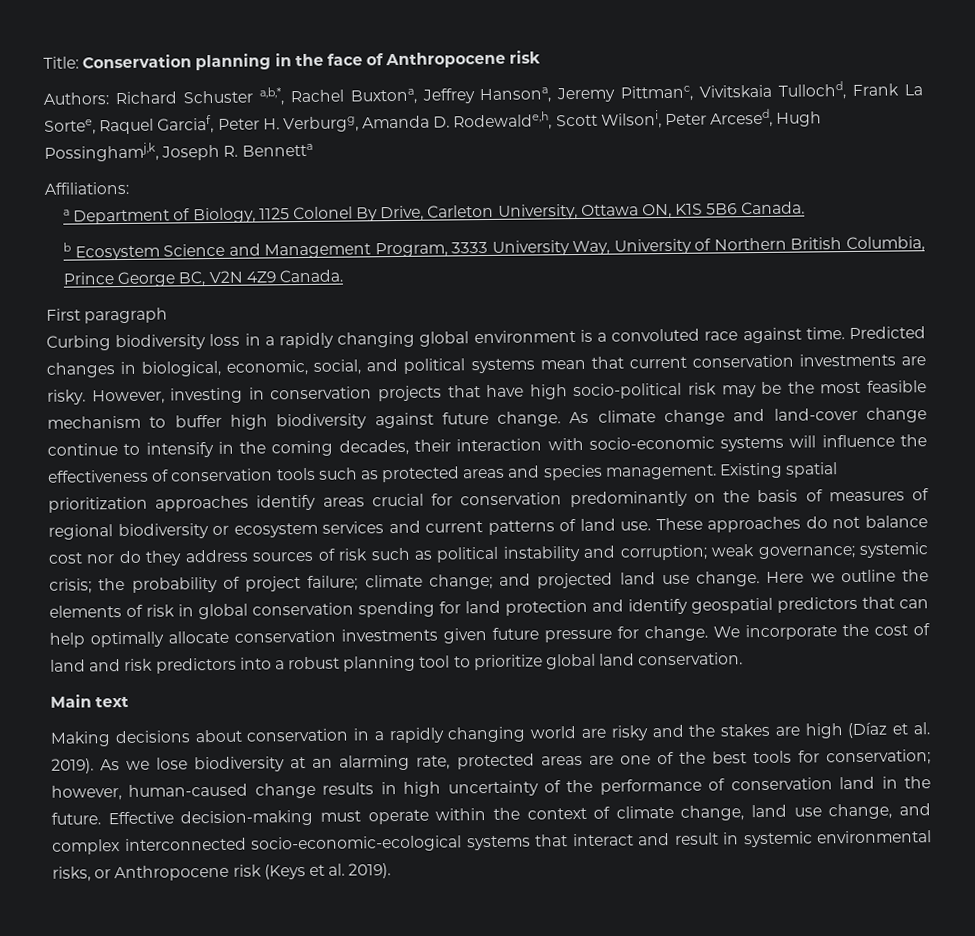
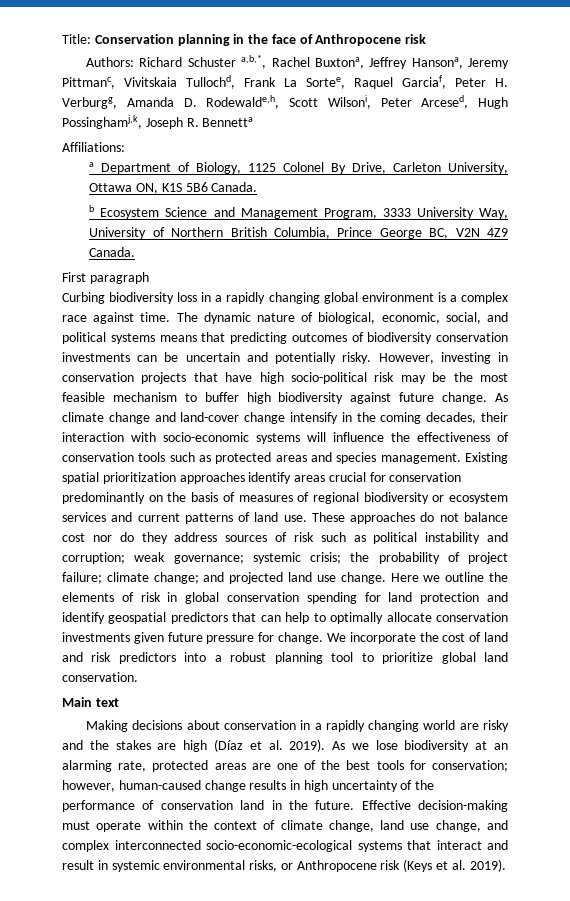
[611,328,701,342] convoluted -> [460,292,508,304] complex
[849,326,927,340] [46,361,137,378] Predicted changes in -> [176,312,314,324] The dynamic nature of
[539,353,927,370] mean that current conservation investments are -> [159,332,508,344] [62,352,337,364] means that predicting outcomes of biodiversity conservation investments can be uncertain and potentially
[47,443,141,456] continue to -> (286, 418) none
(85, 640) none -> [313,613,326,622] to

